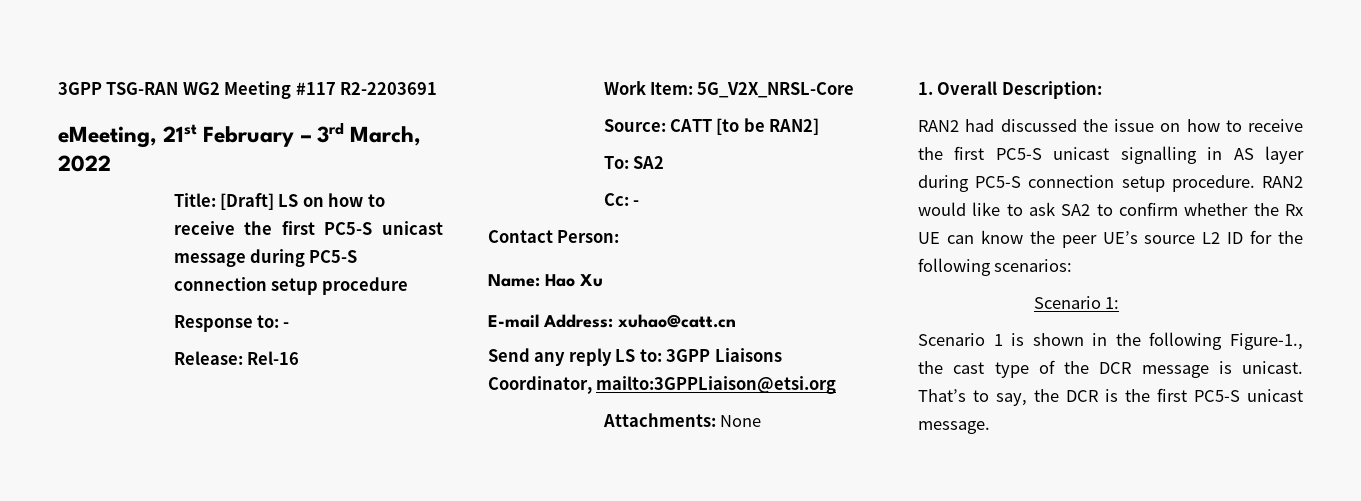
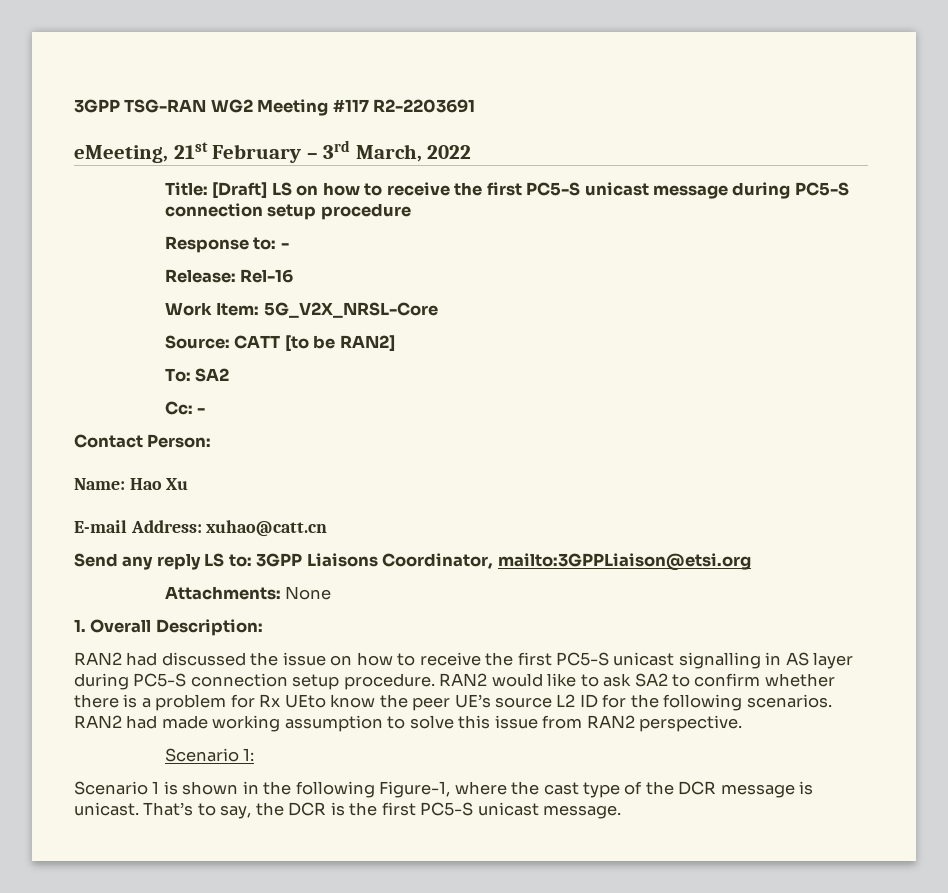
[1253,203,1303,216] [918,232,974,244] the Rx UE can -> [74,694,326,711] there is a problem for Rx UEto
[994,259,1073,272] scenarios: -> [746,694,832,708] [74,715,743,732] scenarios. RAN2 had made working assumption to solve this issue from RAN2 perspective.
[1230,333,1303,350] Figure-1., -> [379,781,507,798] Figure-1, where

